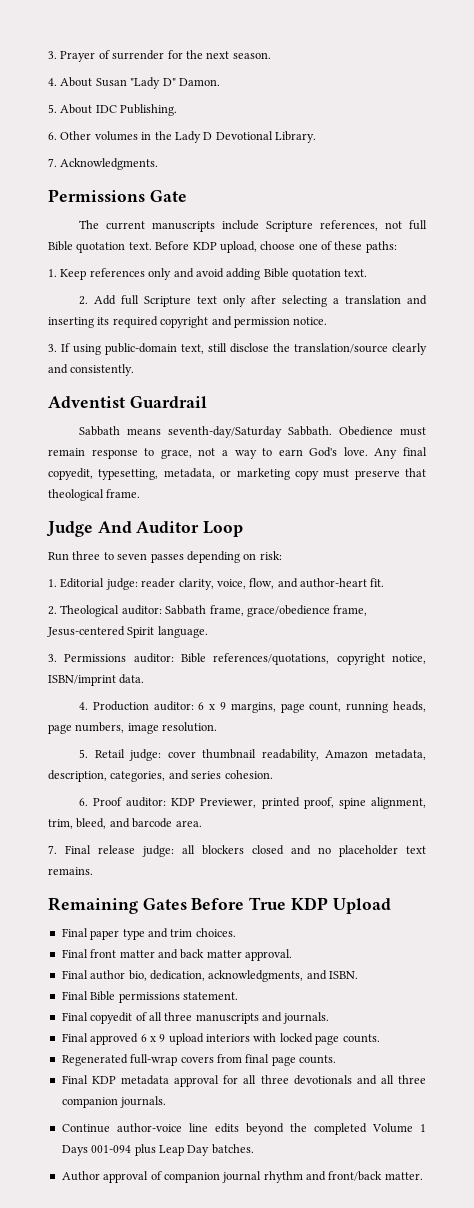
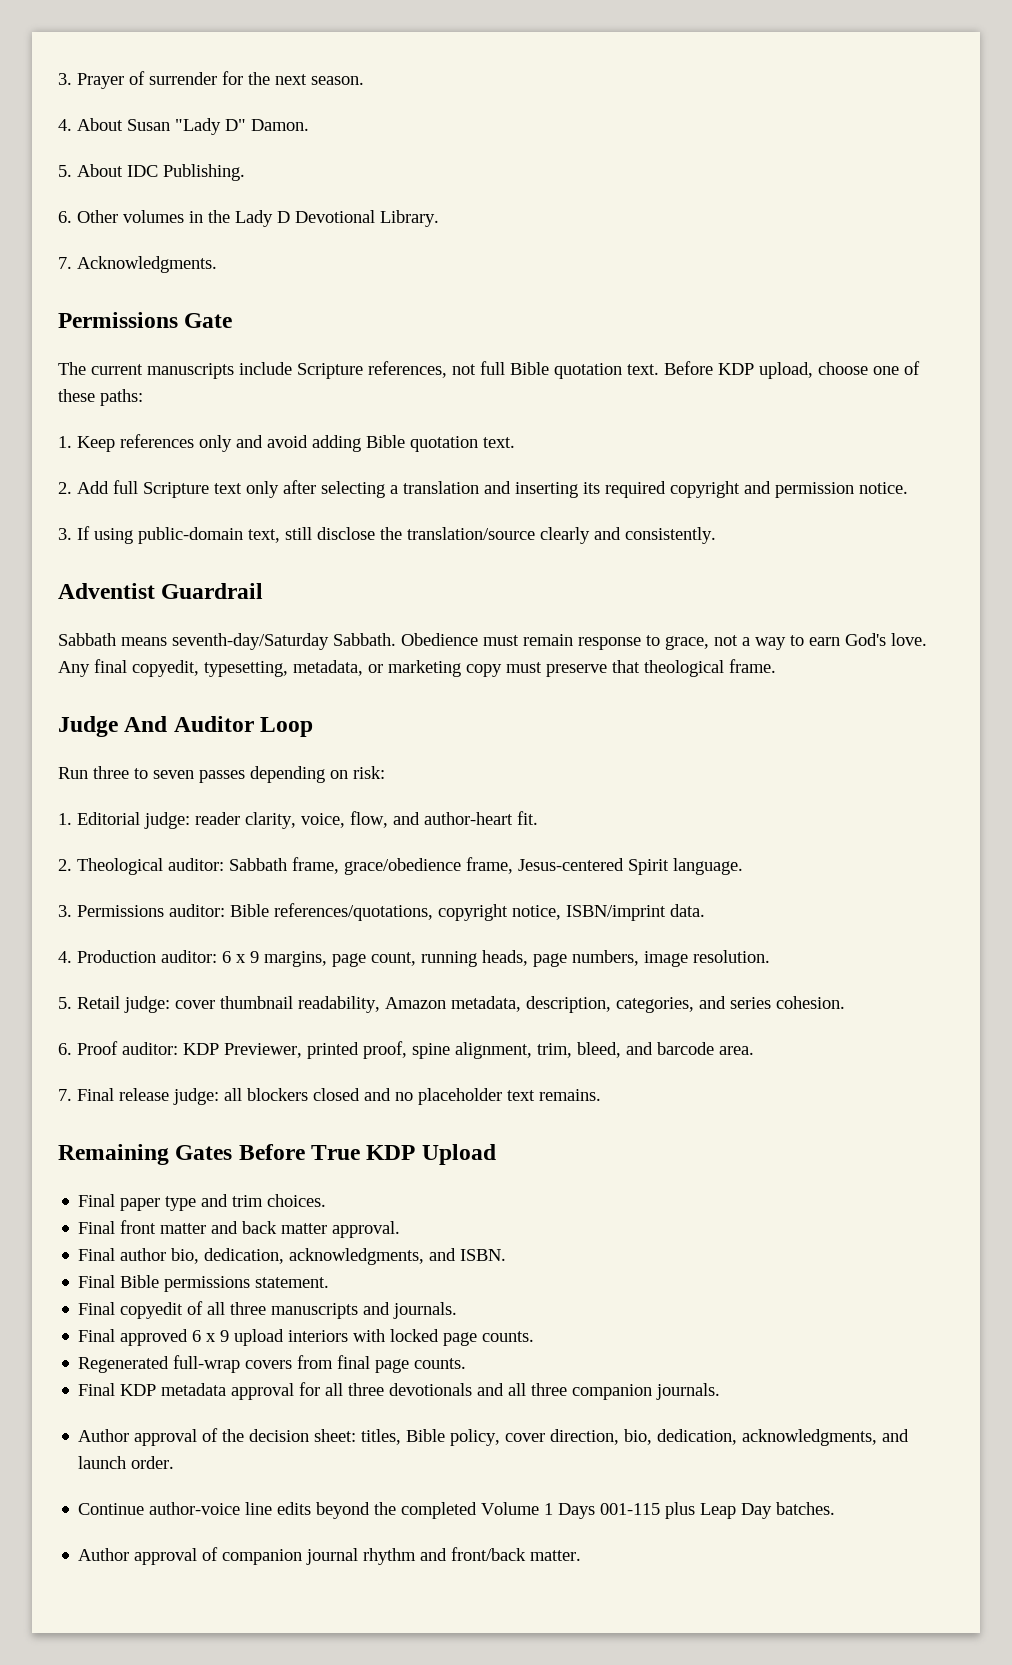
(167, 1102) none -> [78,1428,910,1446] [78,1456,175,1469] // Author approval of the decision sheet: titles, Bible policy, cover direction, bio, dedication, acknowledgments, and launch order.
[91,1145,132,1153] 001-094 -> [600,1503,661,1515] 001-115

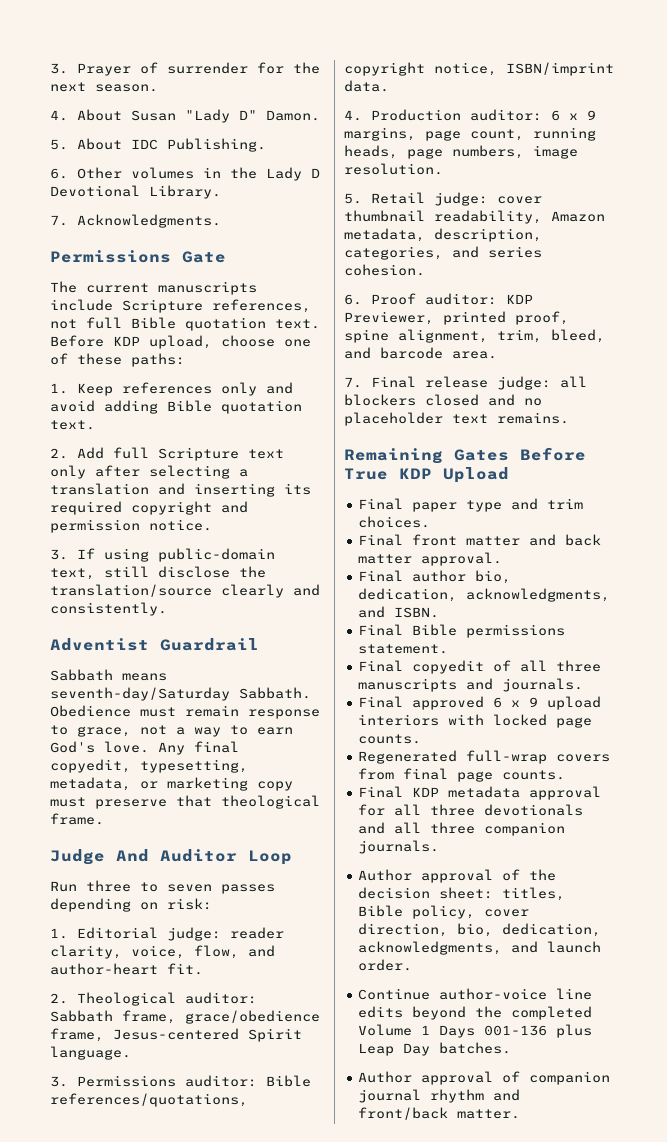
[600,1503,661,1515] 001-115 -> [484,1025,548,1036] 001-136

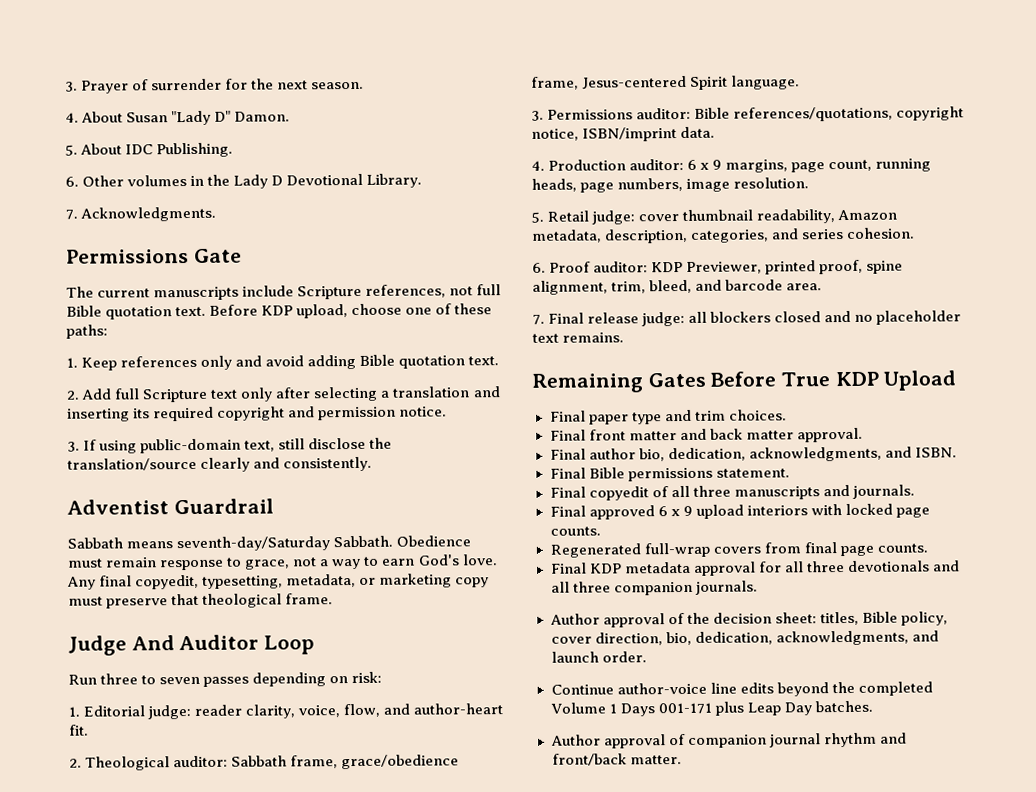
[484,1025,548,1036] 001-136 -> [657,702,712,715] 001-171

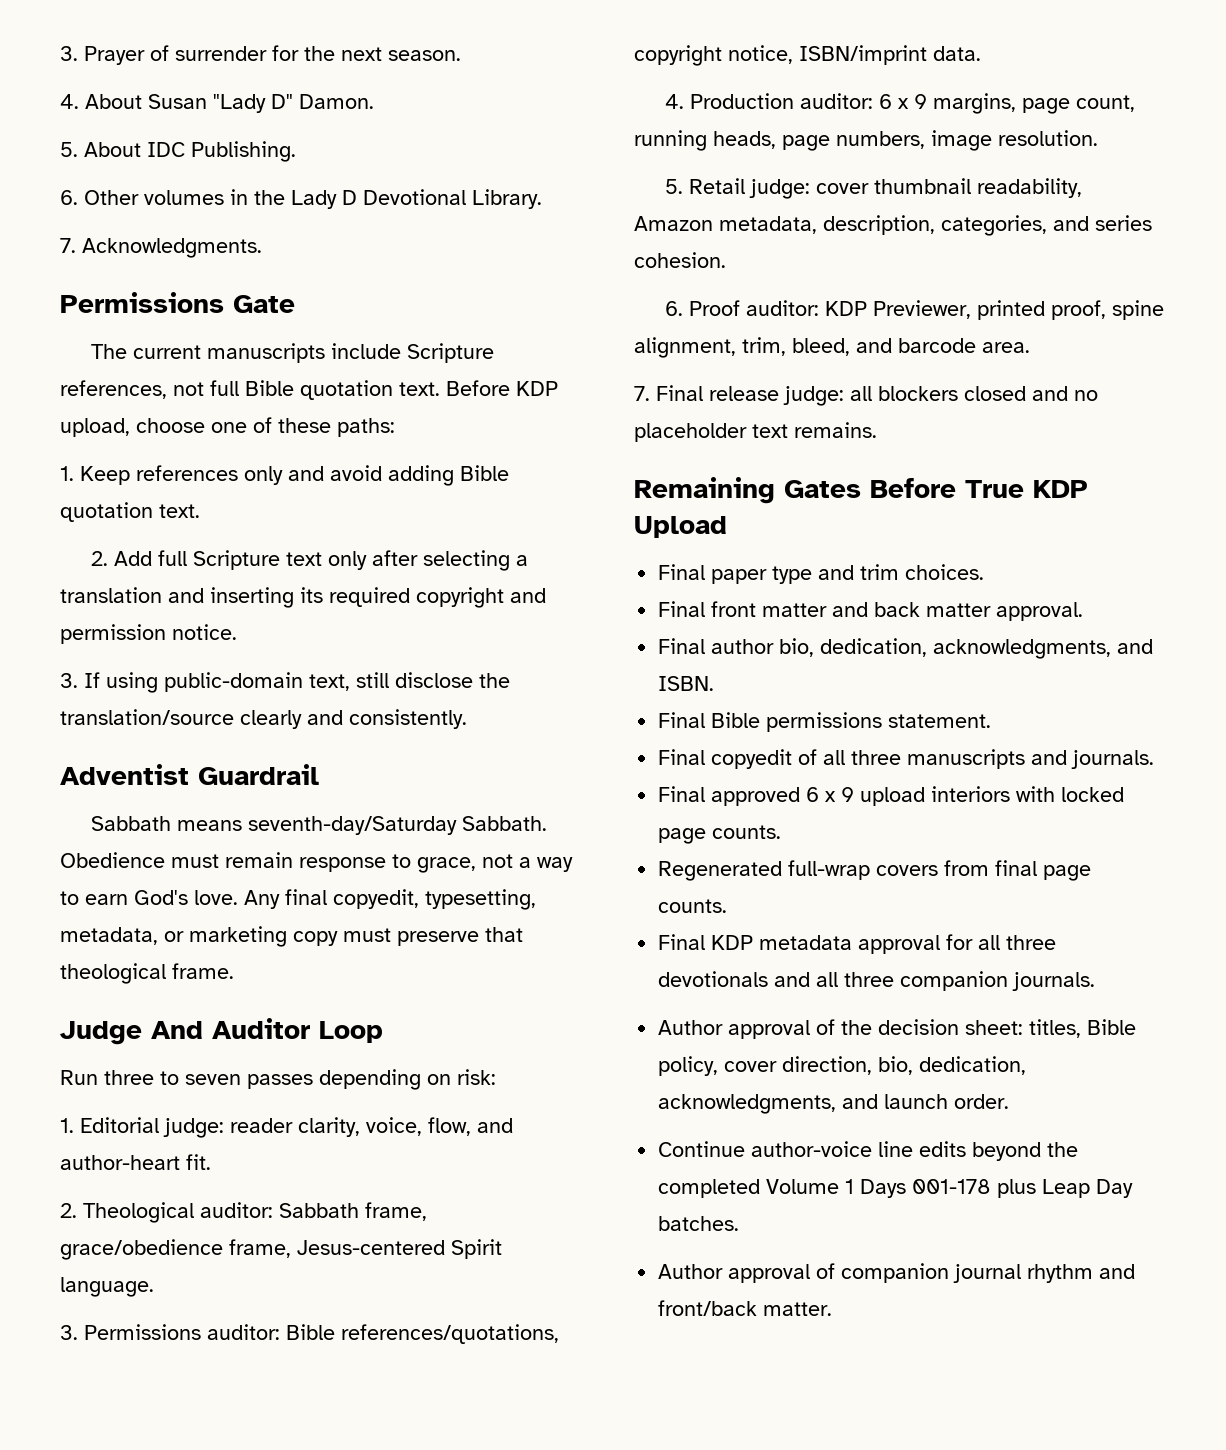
[657,702,712,715] 001-171 -> [912,1179,992,1194] 001-178

